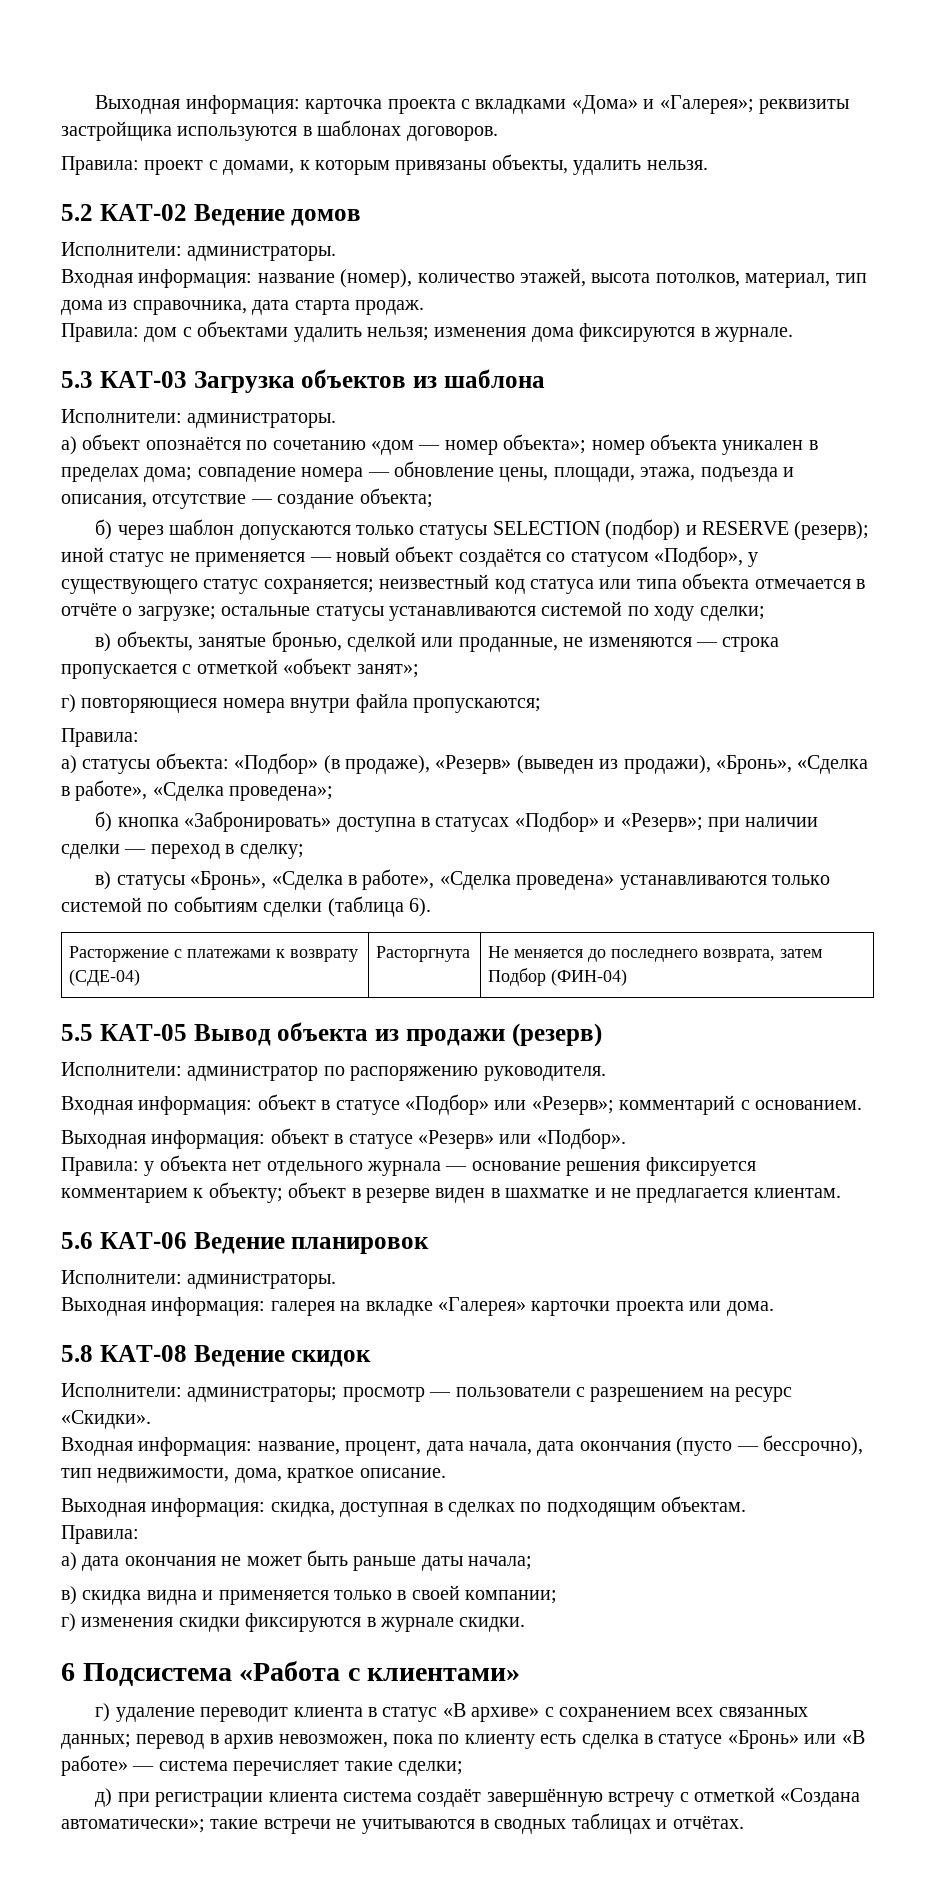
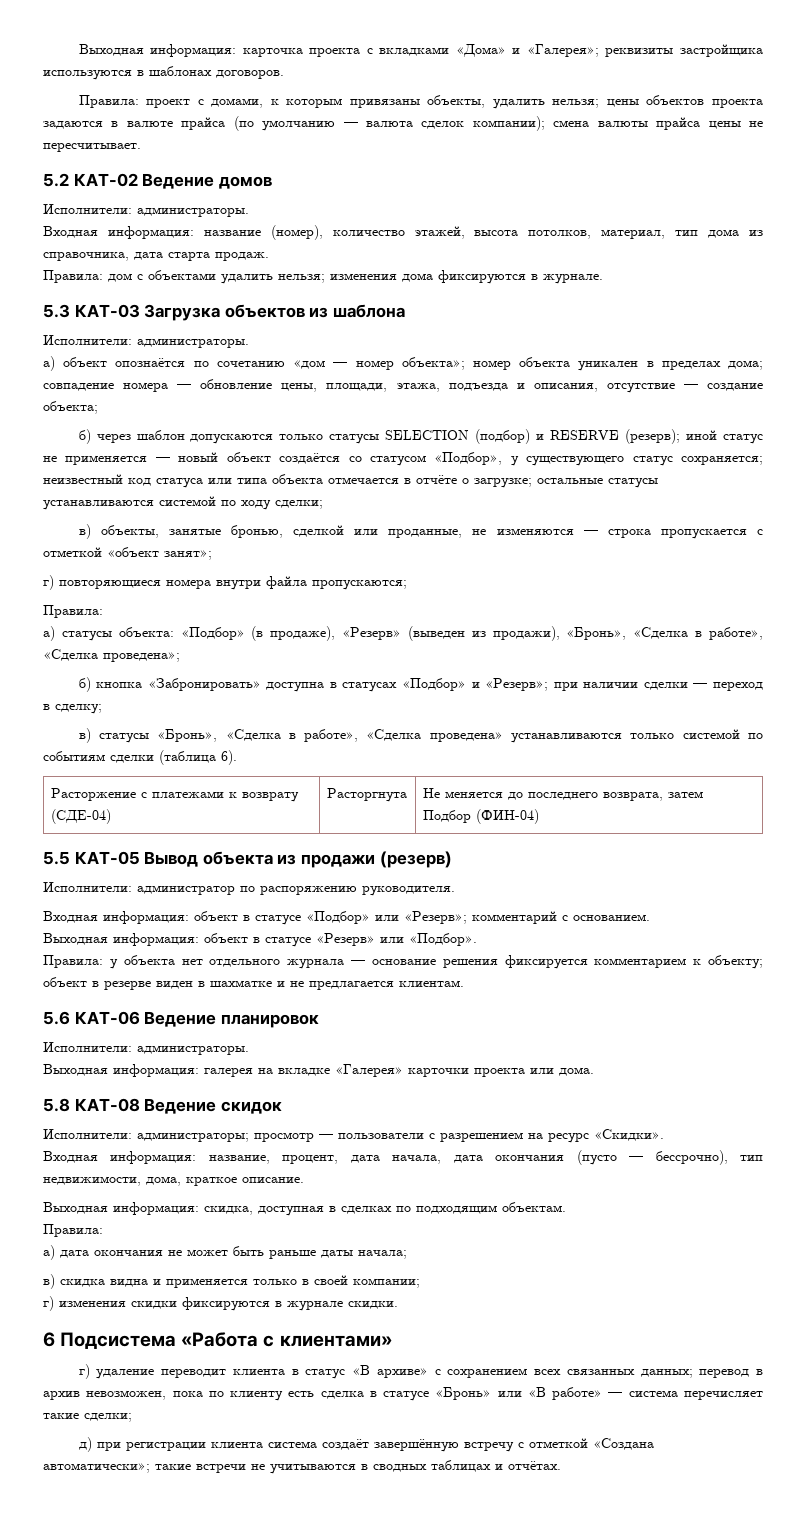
[646,160,708,170] нельзя. -> [552,95,764,108] [43,116,764,131] [43,143,141,152] нельзя; цены объектов проекта задаются в валюте прайса (по умолчанию — валюта сделок компании); смена валюты прайса цены не пересчитывает.

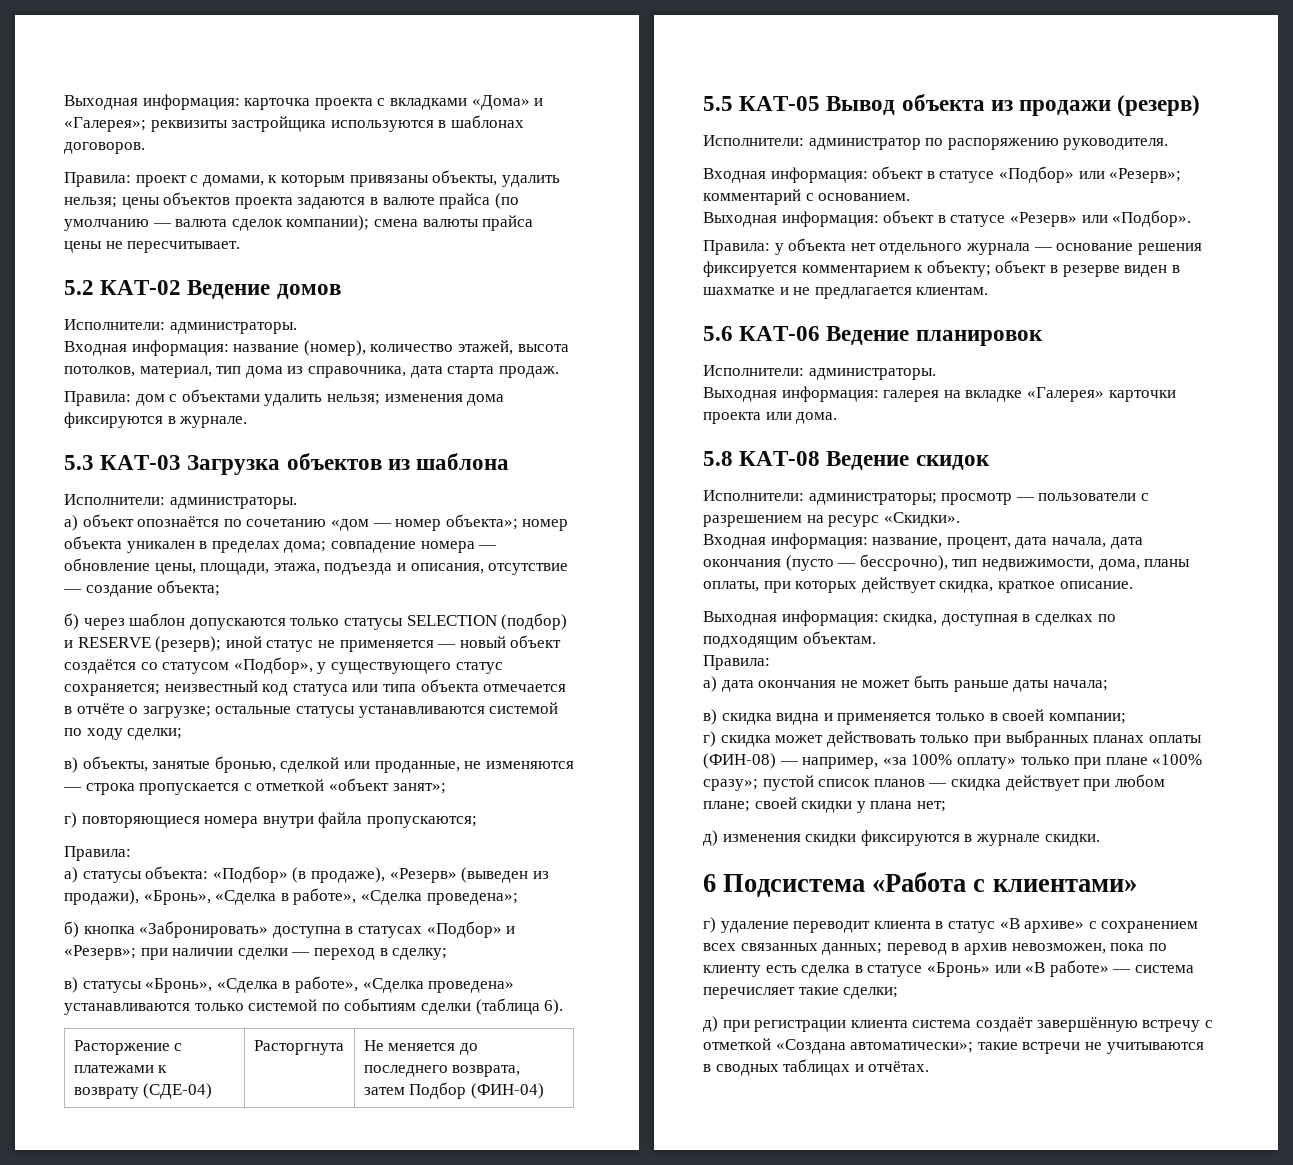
(181, 1181) none -> [1144,559,1191,567] [703,577,994,593] планы оплаты, при которых действует скидка,
(54, 1303) none -> [720,730,1202,747] [703,753,1203,769] [703,774,1165,791] [703,797,946,813] [703,830,718,846] скидка может действовать только при выбранных планах оплаты (ФИН-08) — например, «за 100% оплату» только при плане «100% сразу»; пустой список планов — скидка действует при любом плане; своей скидки у плана нет; // д)

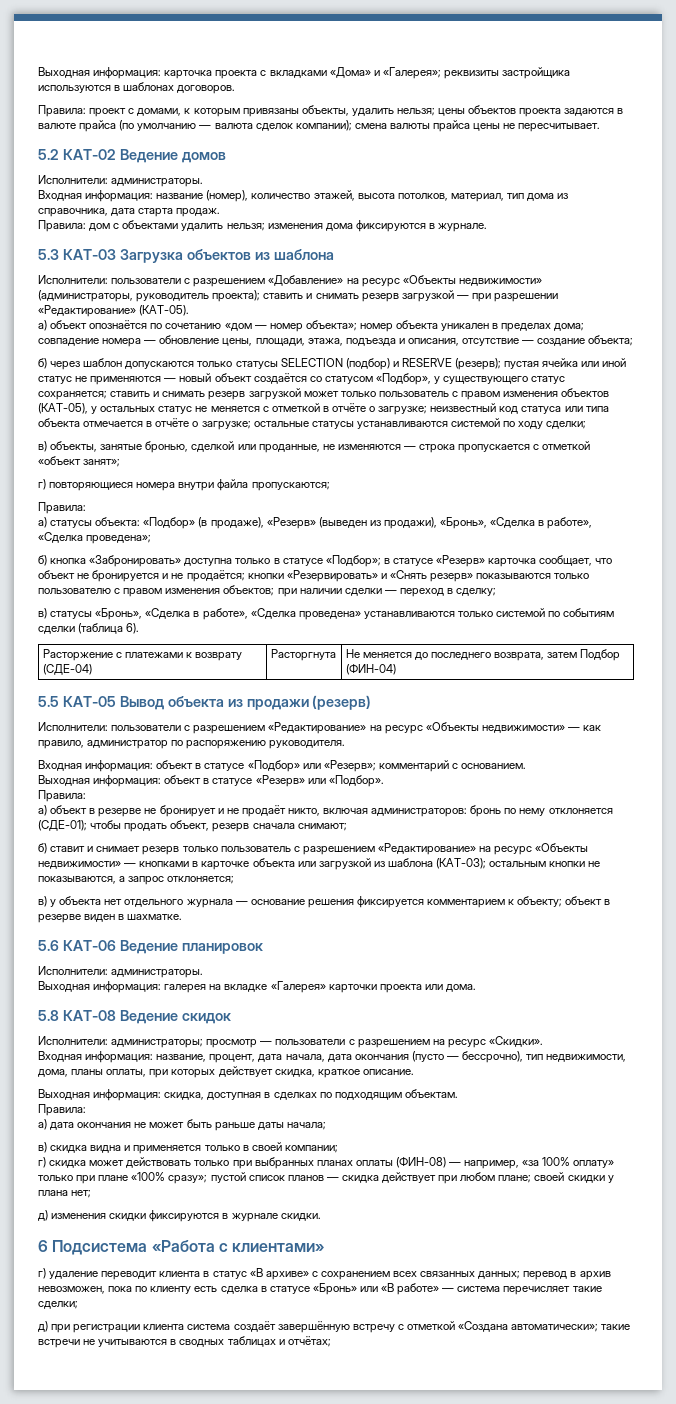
[169,497,297,509] администраторы. -> [111,275,542,287] [38,290,559,302] [38,305,190,317] пользователи с разрешением «Добавление» на ресурс «Объекты недвижимости» (администраторы, руководитель проекта); ставить и снимать резерв загрузкой — при разрешении «Редактирование» (КАТ-05).
(222, 644) none -> [504,358,600,369] пустая ячейка или
[339,640,434,652] применяется -> [90,376,162,385] применяются
(160, 690) none -> [110,388,610,400] [38,403,428,415] ставить и снимать резерв загрузкой может только пользователь с правом изменения объектов (КАТ-05), у остальных статус не меняется с отметкой в отчёте о загрузке;
[345,921,516,938] [64,945,136,960] в статусах «Подбор» и «Резерв»; -> [235,555,613,567] [38,570,590,582] [38,585,275,597] только в статусе «Подбор»; в статусе «Резерв» карточка сообщает, что объект не бронируется и не продаётся; кнопки «Резервировать» и «Снять резерв» показываются только пользователю с правом изменения объектов;
(804, 140) none -> [111,722,602,734] [38,740,84,749] пользователи с разрешением «Редактирование» на ресурс «Объекты недвижимости» — как правило,
(770, 247) none -> [38,805,613,817] [38,820,347,832] [38,843,589,855] [38,858,601,870] [38,876,235,885] [38,896,47,907] // а) объект в резерве не бронирует и не продаёт никто, включая администраторов: бронь по нему отклоняется (СДЕ-01); чтобы продать объект, резерв сначала снимают; // б) ставит и снимает резерв только пользователь с разрешением «Редактирование» на ресурс «Объекты недвижимости» — кнопками в карточке объекта или загрузкой из шаблона (КАТ-03); остальным кнопки не показываются, а запрос отклоняется; // в)
[703,287,989,299] шахматке и не предлагается клиентам. -> [127,914,183,920] шахматке.
[868,1061,930,1072] отчётах. -> [287,1336,331,1347] отчётах;

